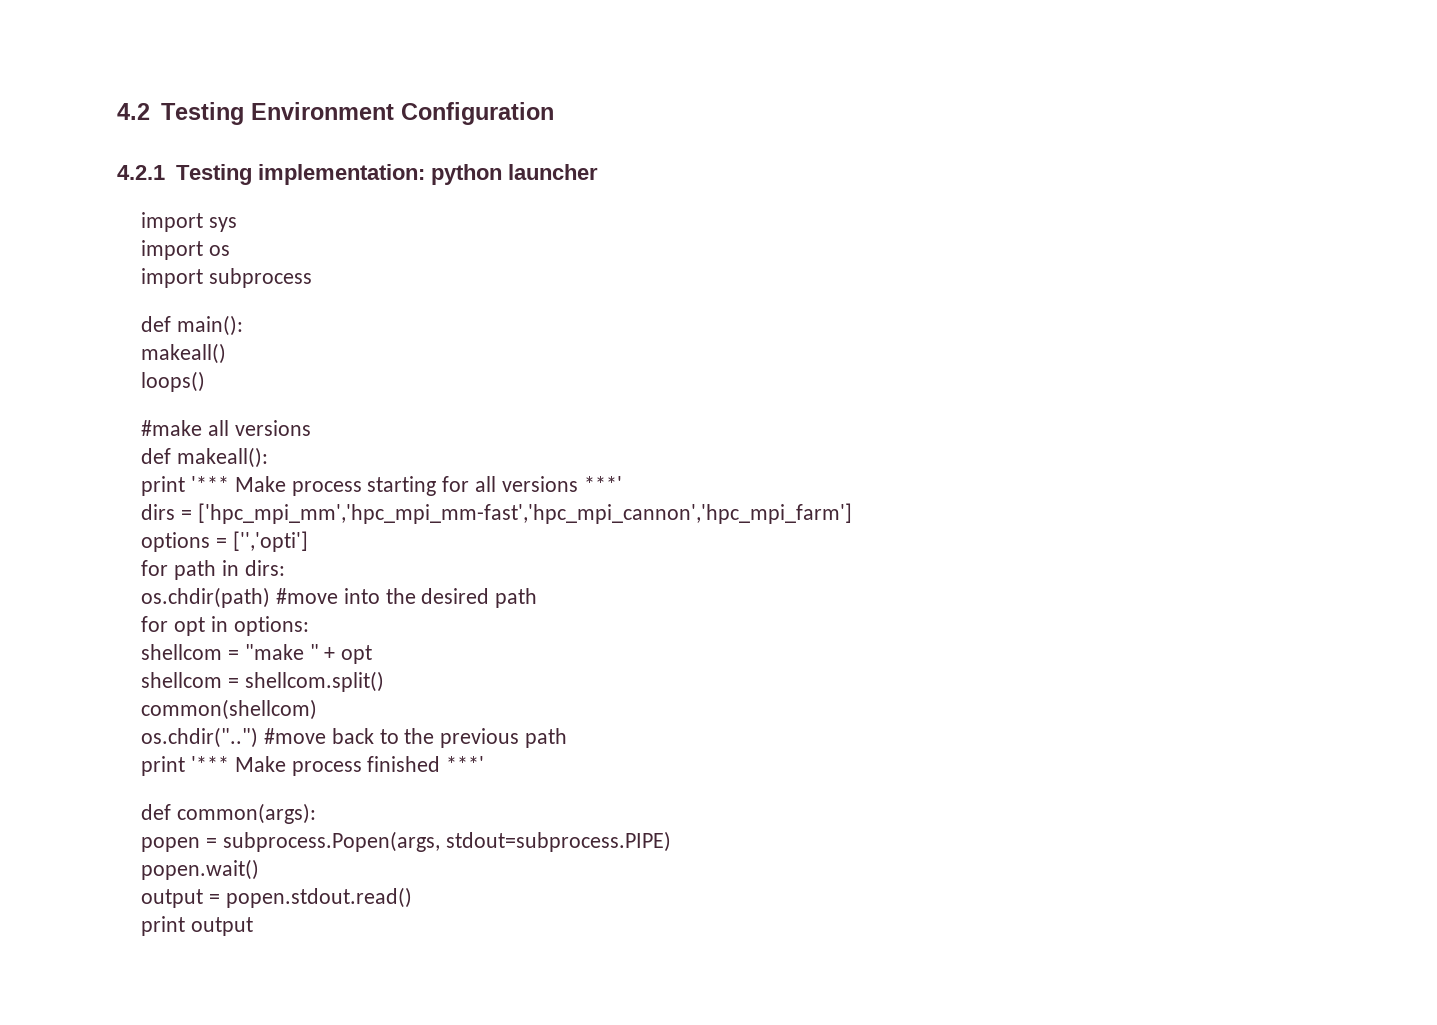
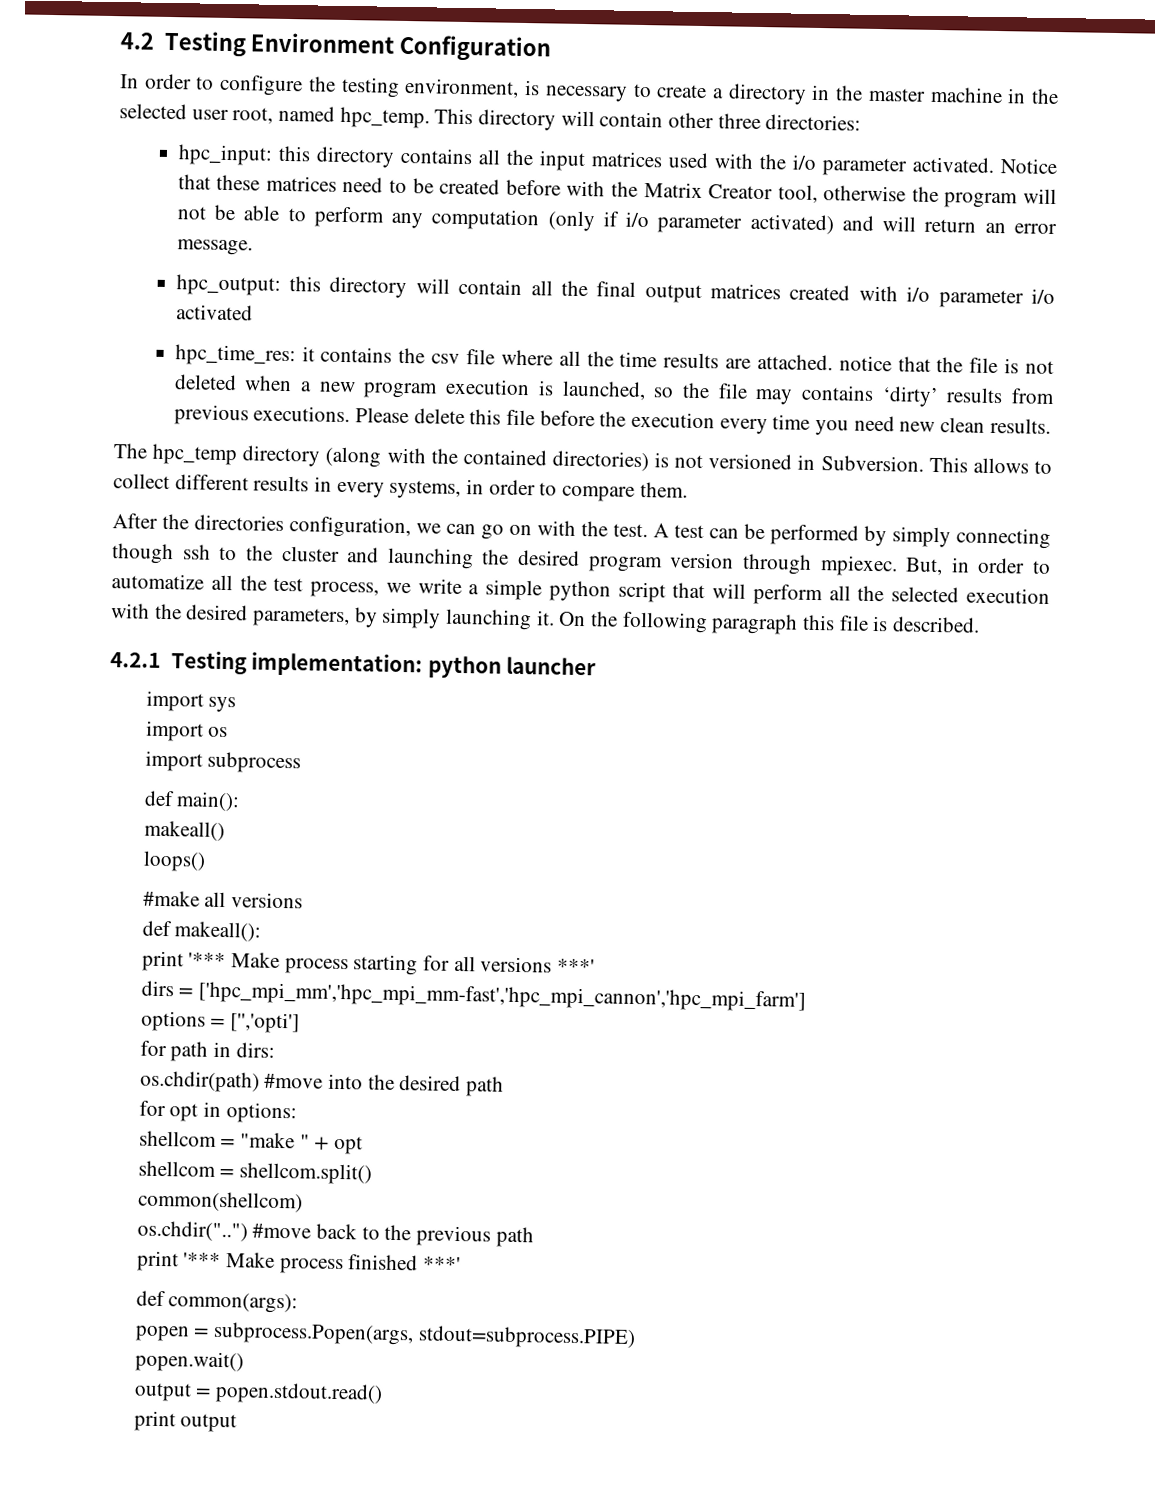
(554, 113) none -> [120,73,1059,105] [119,103,862,131] [177,144,1057,177] [177,174,1057,209] [176,204,1057,235] [176,239,253,256] [175,274,1056,309] [175,304,253,321] [174,344,1055,375] [173,374,1055,408] [173,404,1051,436] [113,443,1052,474] [113,473,688,502] [112,513,1051,549] [111,543,1051,577] [111,573,1050,606] [111,603,981,635] // In order to configure the testing environment, is necessary to create a directory in the master machine in the selected user root, named hpc_temp. This directory will contain other three directories: // hpc_input: this directory contains all the input matrices used with the i/o parameter activated. Notice that these matrices need to be created before with the Matrix Creator tool, otherwise the program will not be able to perform any computation (only if i/o parameter activated) and will return an error message. // hpc_output: this directory will contain all the final output matrices created with i/o parameter i/o activated // hpc_time_res: it contains the csv file where all the time results are attached. notice that the file is not deleted when a new program execution is launched, so the file may contains ‘dirty’ results from previous executions. Please delete this file before the execution every time you need new clean results. // The hpc_temp directory (along with the contained directories) is not versioned in Subversion. This allows to collect different results in every systems, in order to compare them. // After the directories configuration, we can go on with the test. A test can be performed by simply connecting though ssh to the cluster and launching the desired program version through mpiexec. But, in order to automatize all the test process, we write a simple python script that will perform all the selected execution with the desired parameters, by simply launching it. On the following paragraph this file is described.

